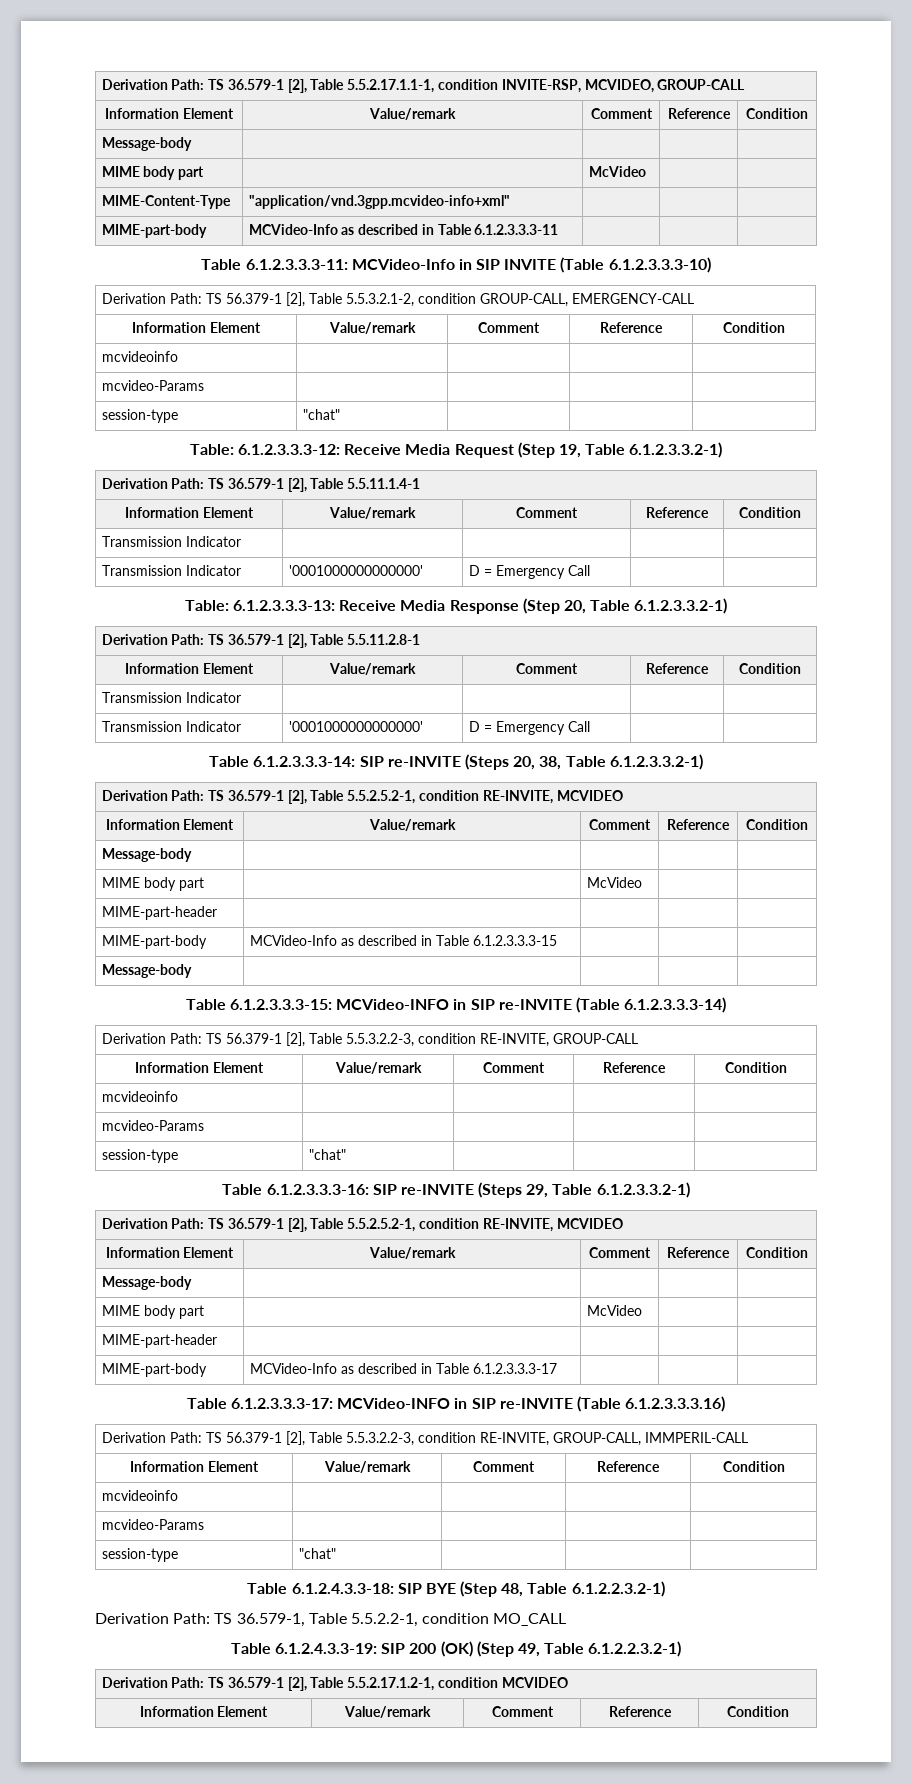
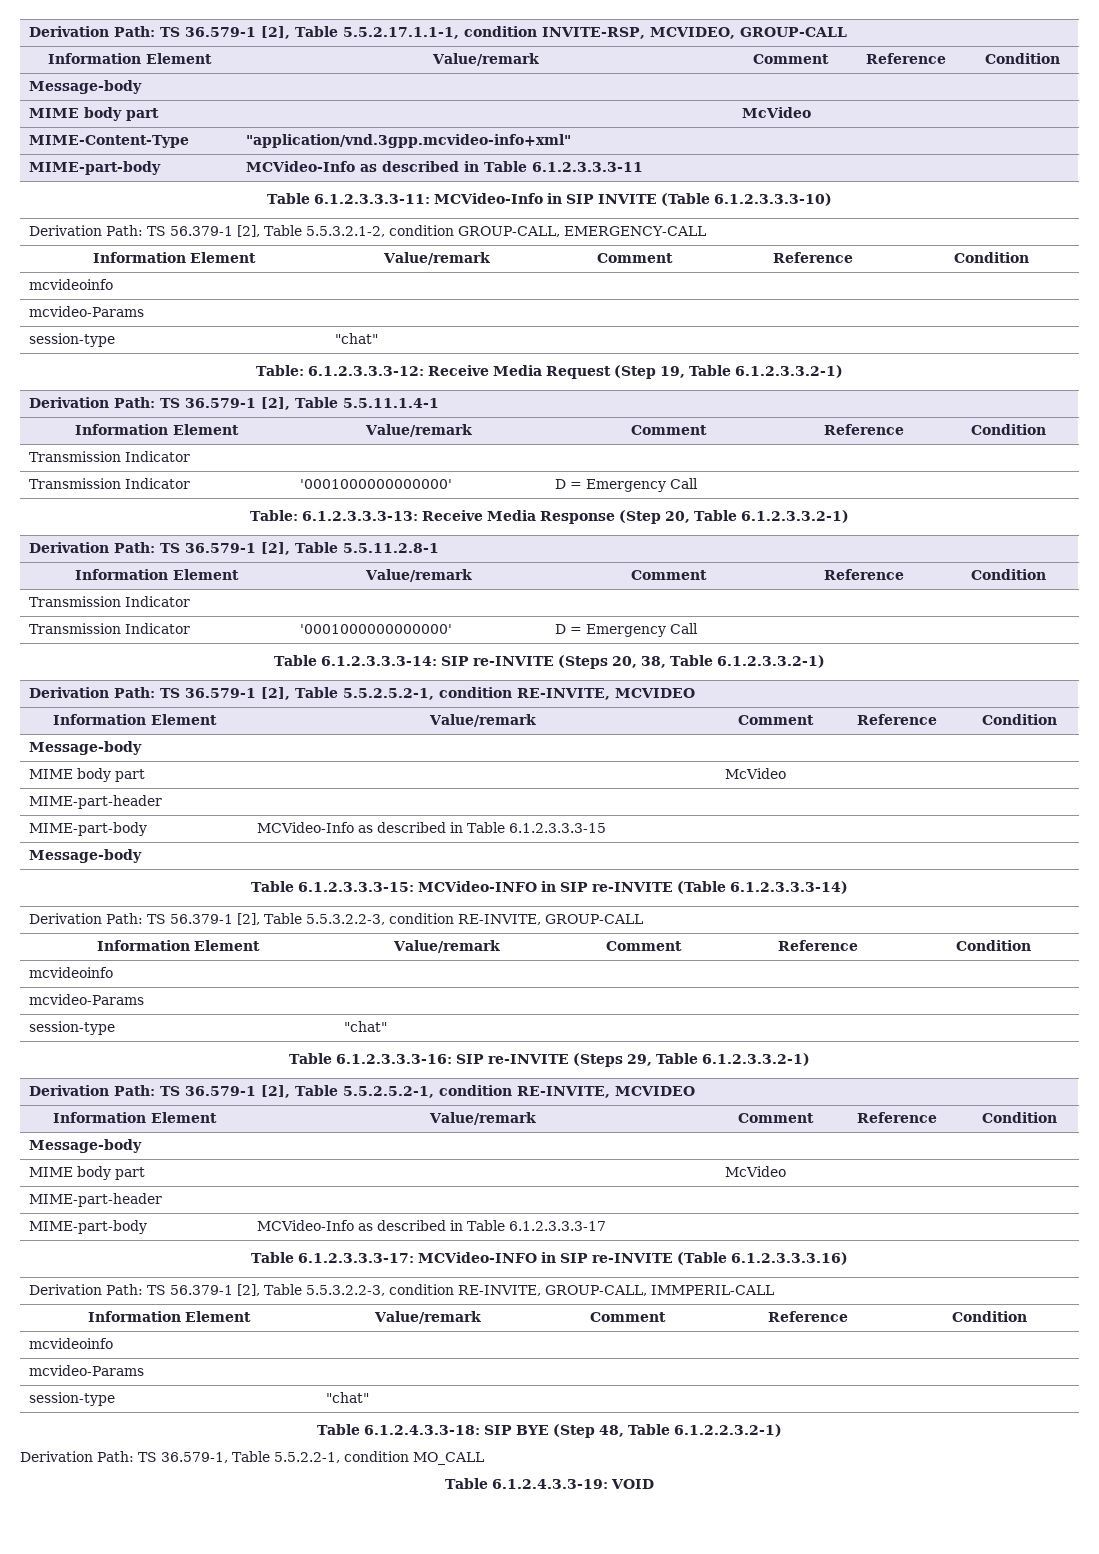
[381,1641,682,1657] [101,1677,568,1691] [139,1706,269,1717] [344,1706,431,1718] [491,1706,554,1717] [608,1706,672,1717] [726,1706,789,1717] SIP 200 (OK) (Step 49, Table 6.1.2.2.3.2-1) // Derivation Path: TS 36.579-1 [2], Table 5.5.2.17.1.2-1, condition MCVIDEO // Information Element | Value/remark | Comment | Reference | Condition -> [610,1479,654,1489] VOID

